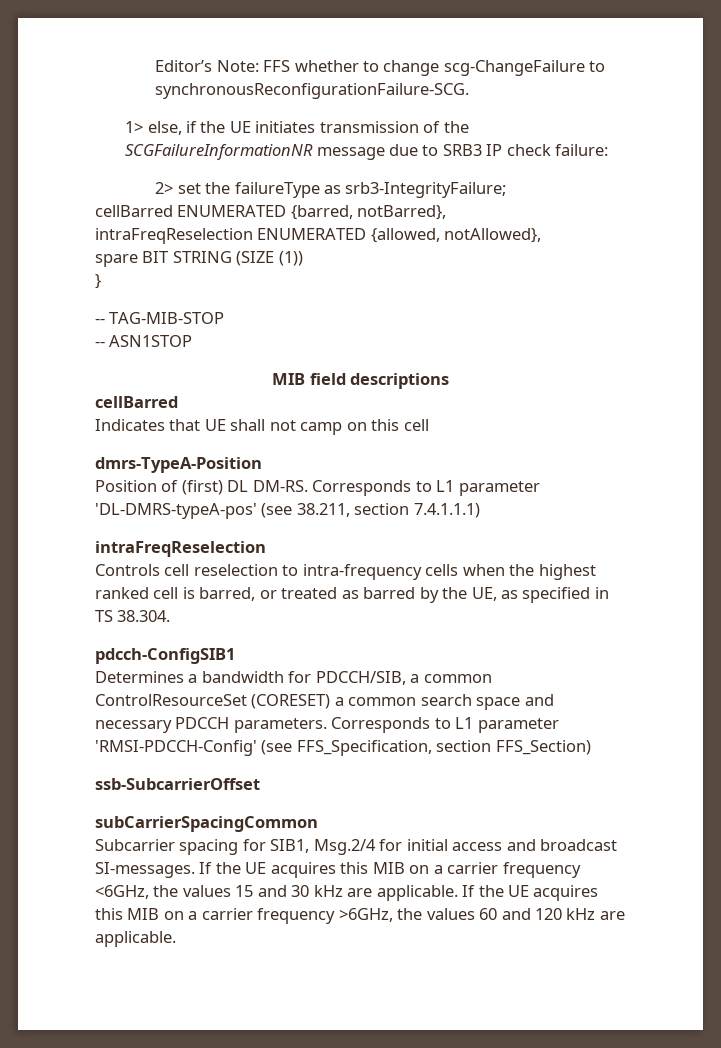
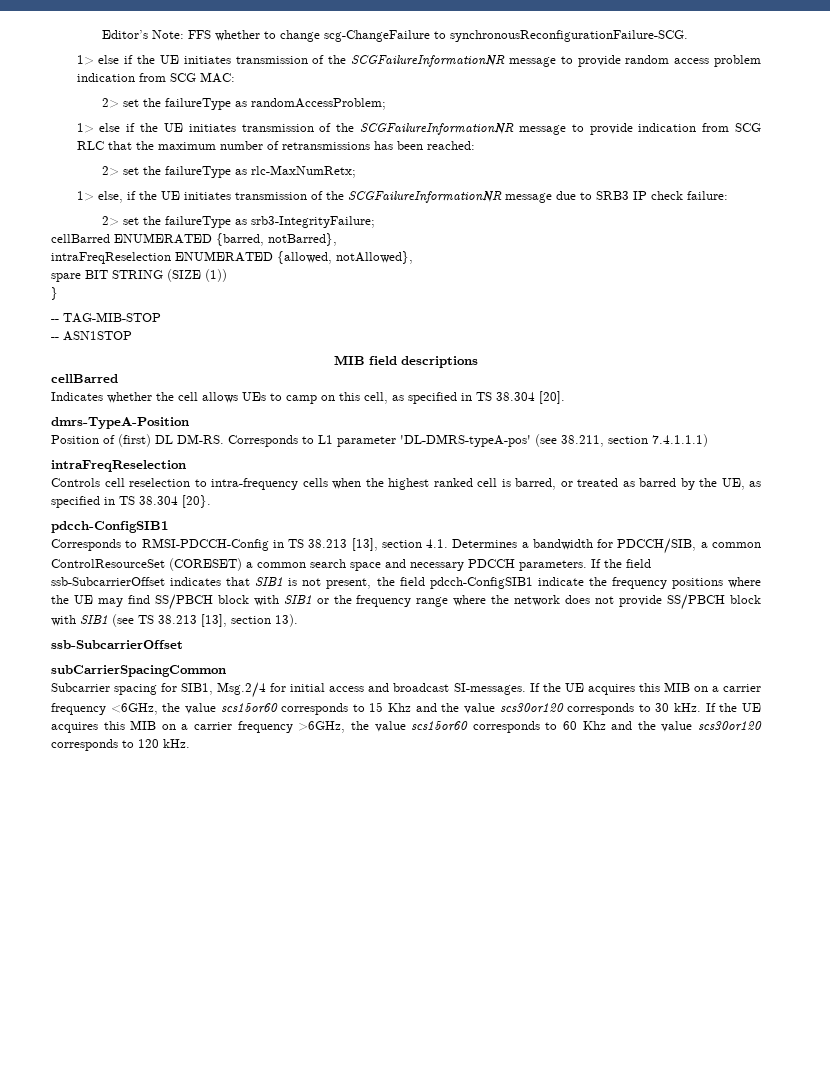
(470, 91) none -> [76,55,761,67] [76,72,235,83] [102,98,387,110] [76,123,761,135] [76,141,475,150] [102,165,357,178] // 1> else if the UE initiates transmission of the SCGFailureInformationNR message to provide random access problem indication from SCG MAC: // 2> set the failureType as randomAccessProblem; // 1> else if the UE initiates transmission of the SCGFailureInformationNR message to provide indication from SCG RLC that the maximum number of retransmissions has been reached: // 2> set the failureType as rlc-MaxNumRetx;
[169,419,429,435] that UE shall not camp on this cell -> [107,391,565,404] whether the cell allows UEs to camp on this cell, as specified in TS 38.304 [20].
[117,610,171,622] 38.304. -> [139,495,211,508] 38.304 [20}.
(235, 656) none -> [51,538,449,551] Corresponds to RMSI-PDCCH-Config in TS 38.213 [13], section 4.1.
[331,717,559,733] [95,740,591,756] Corresponds to L1 parameter 'RMSI-PDCCH-Config' (see FFS_Specification, section FFS_Section) -> [591,559,651,568] [51,577,761,589] [51,594,762,610] [51,614,298,627] If the field ssb-SubcarrierOffset indicates that SIB1 is not present, the field pdcch-ConfigSIB1 indicate the frequency positions where the UE may find SS/PBCH block with SIB1 or the frequency range where the network does not provide SS/PBCH block with SIB1 (see TS 38.213 [13], section 13).
[182,885,458,901] values 15 and 30 kHz are applicable. -> [184,702,702,715] value scs15or60 corresponds to 15 Khz and the value scs30or120 corresponds to 30 kHz.
[426,908,625,920] [95,931,176,947] values 60 and 120 kHz are applicable. -> [374,721,762,733] [51,739,190,751] value scs15or60 corresponds to 60 Khz and the value scs30or120 corresponds to 120 kHz.

